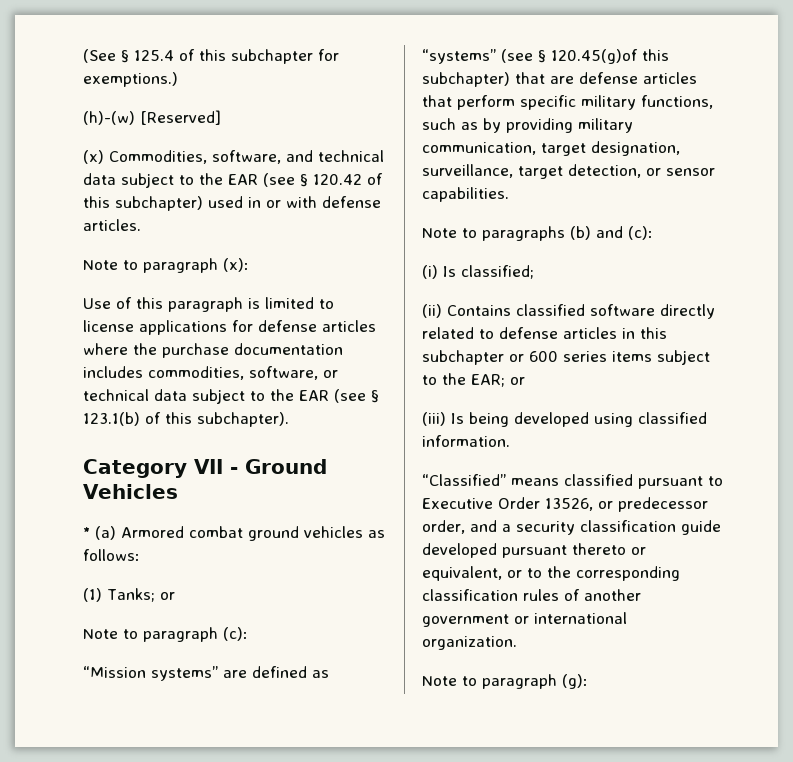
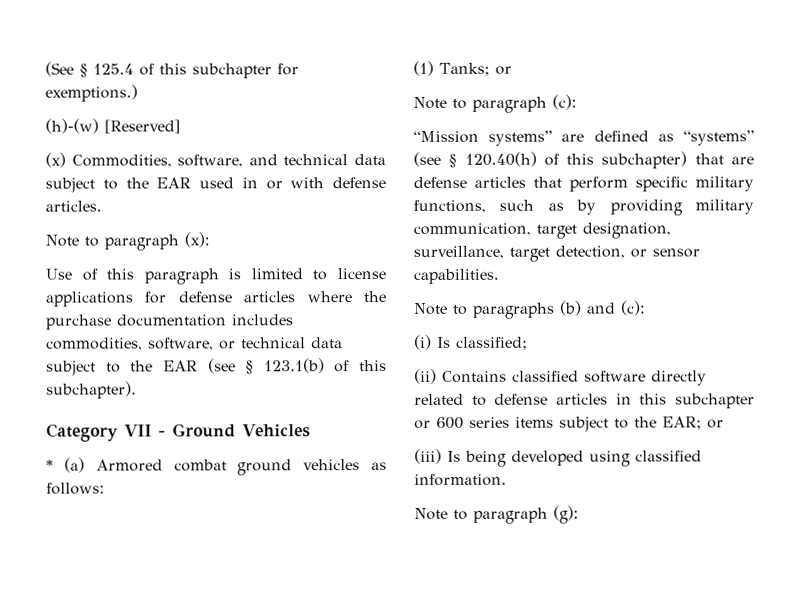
[263,173,383,187] [83,196,203,211] (see § 120.42 of this subchapter) -> (192, 183) none
[551,49,638,64] 120.45(g)of -> [464,151,560,167] 120.40(h) of
[422,474,723,489] [422,497,708,512] [422,520,721,535] [422,543,646,558] [422,566,680,581] [422,589,641,601] [422,612,627,627] [422,636,517,650] // “Classified” means classified pursuant to Executive Order 13526, or predecessor order, and a security classification guide developed pursuant thereto or equivalent, or to the corresponding classification rules of another government or international organization. -> (507, 479) none

